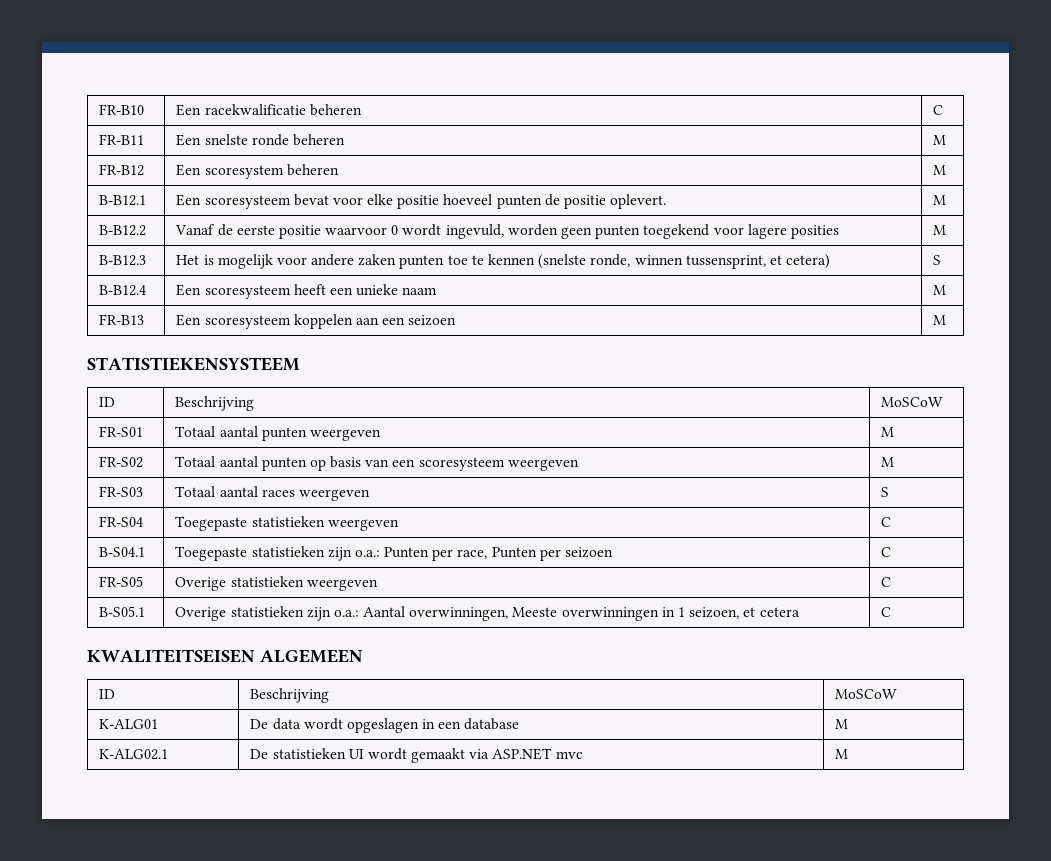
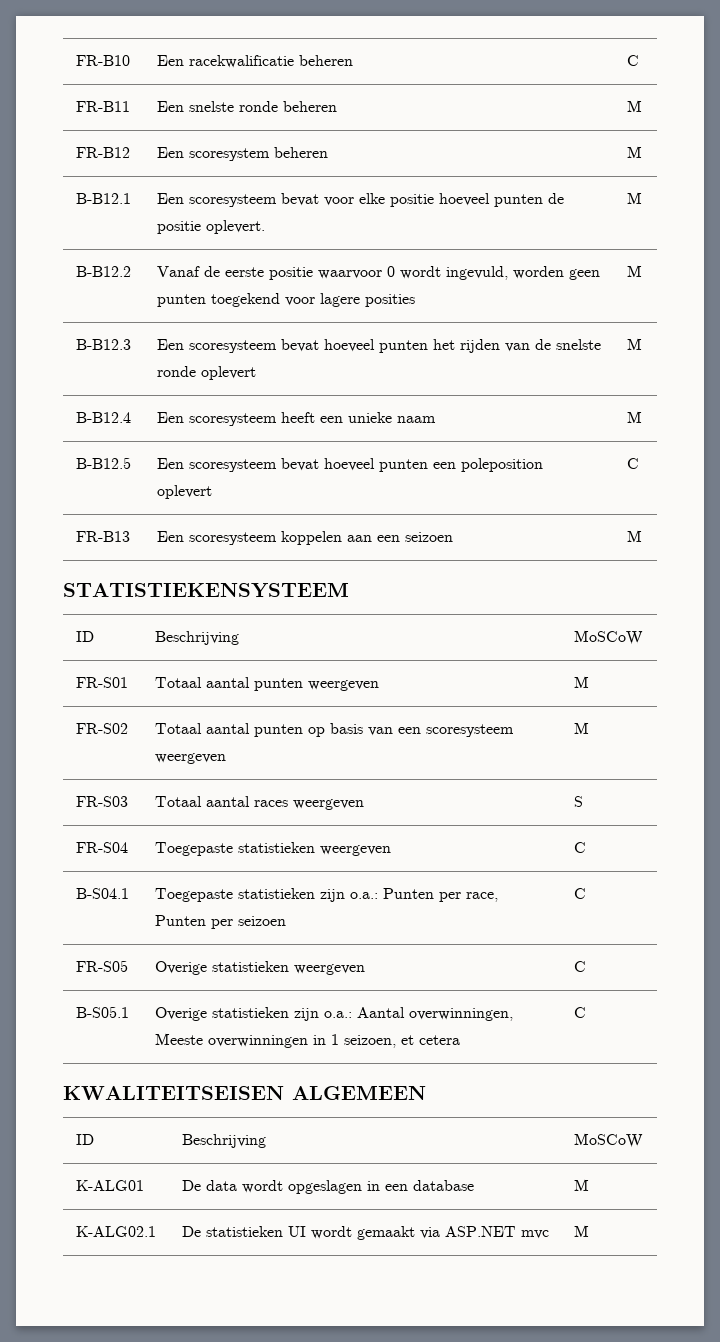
[176,254,831,269] [933,255,942,265] Het is mogelijk voor andere zaken punten toe te kennen (snelste ronde, winnen tussensprint, et cetera) | S -> [156,339,601,353] [156,366,256,380] [626,338,642,350] Een scoresysteem bevat hoeveel punten het rijden van de snelste ronde oplevert | M
(947, 290) none -> [75,457,131,469] [156,458,543,472] [156,485,212,499] [626,458,639,469] // B-B12.5 | Een scoresysteem bevat hoeveel punten een poleposition oplevert | C

